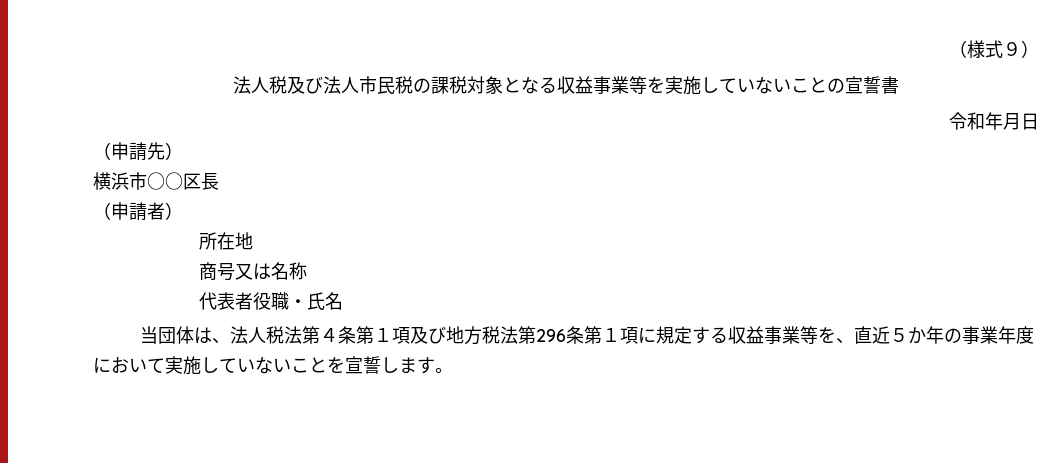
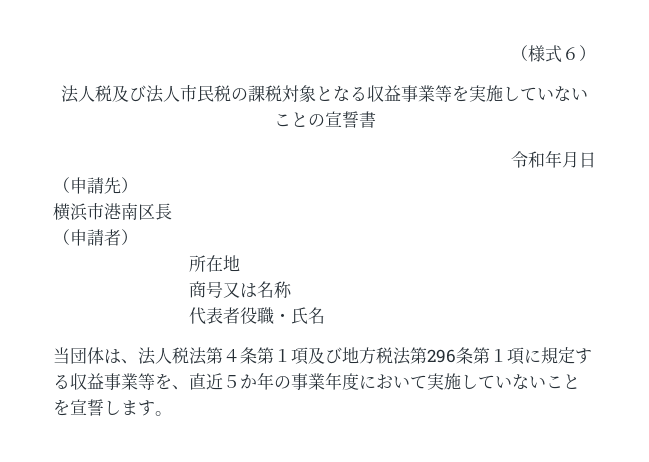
[1003,42,1021,56] ９ -> [562,47,579,60] ６
[147,172,183,190] ○○ -> [104,203,138,220] 港南

